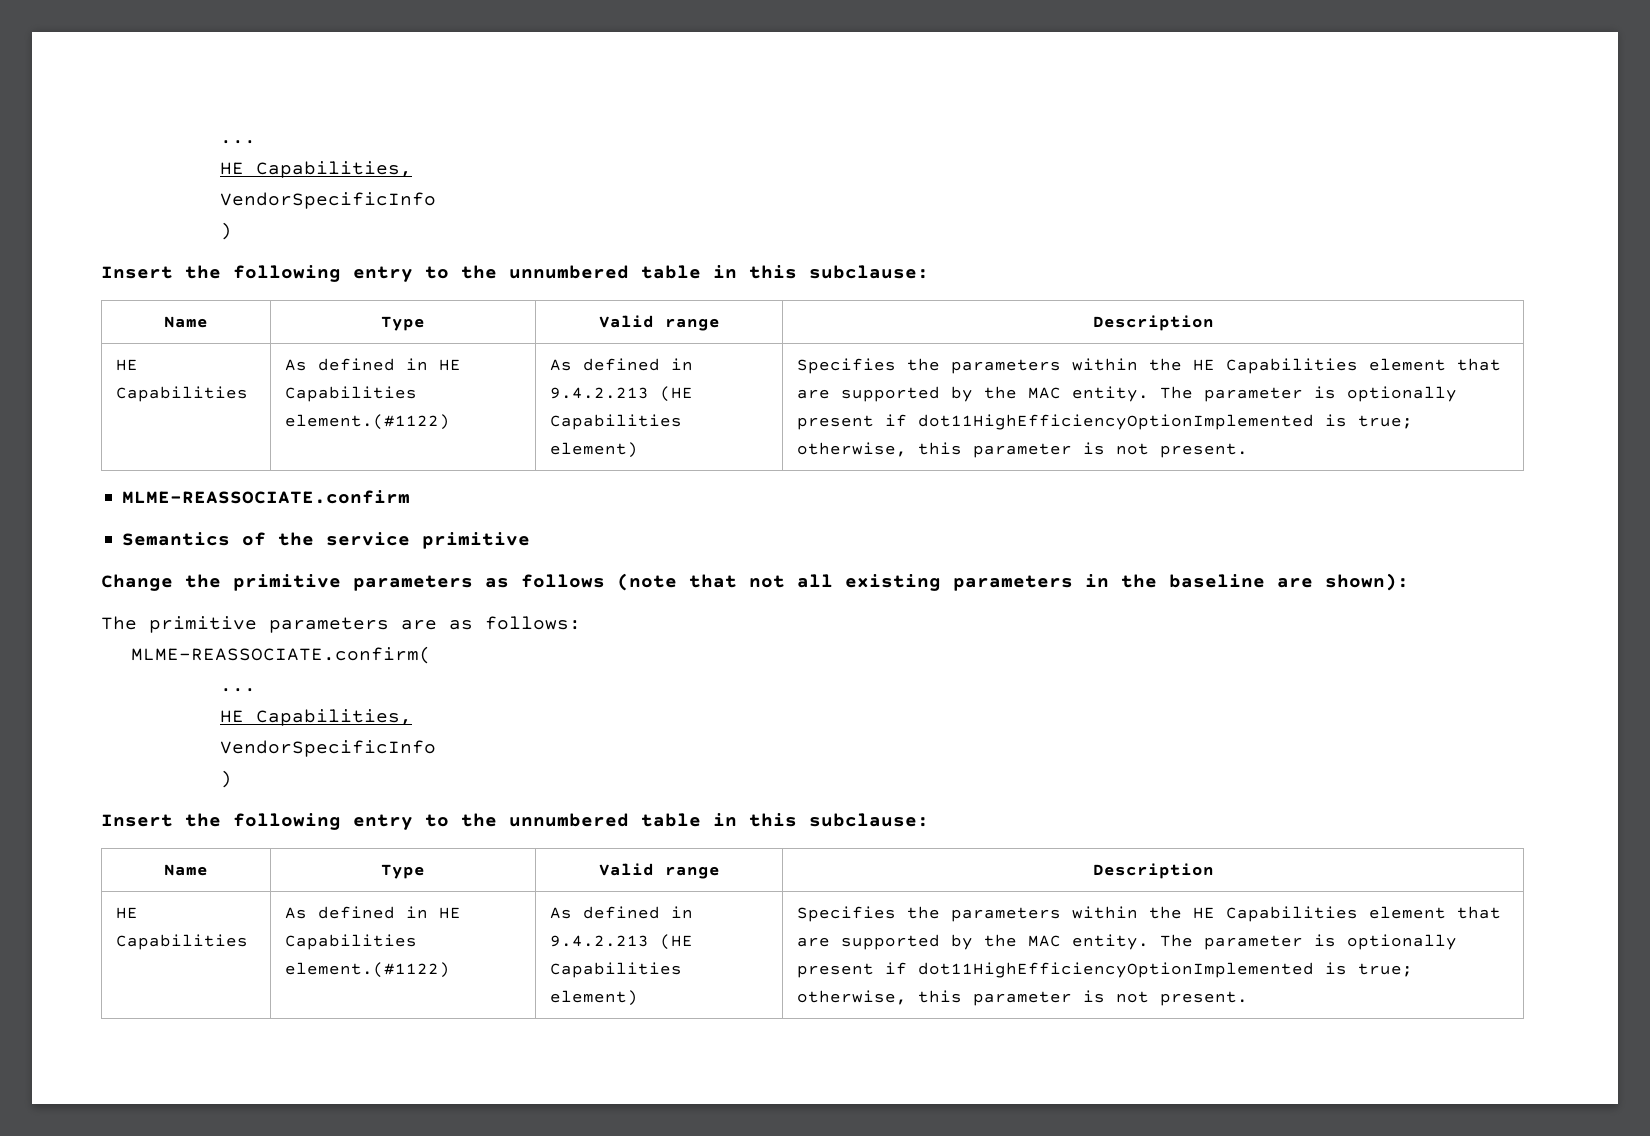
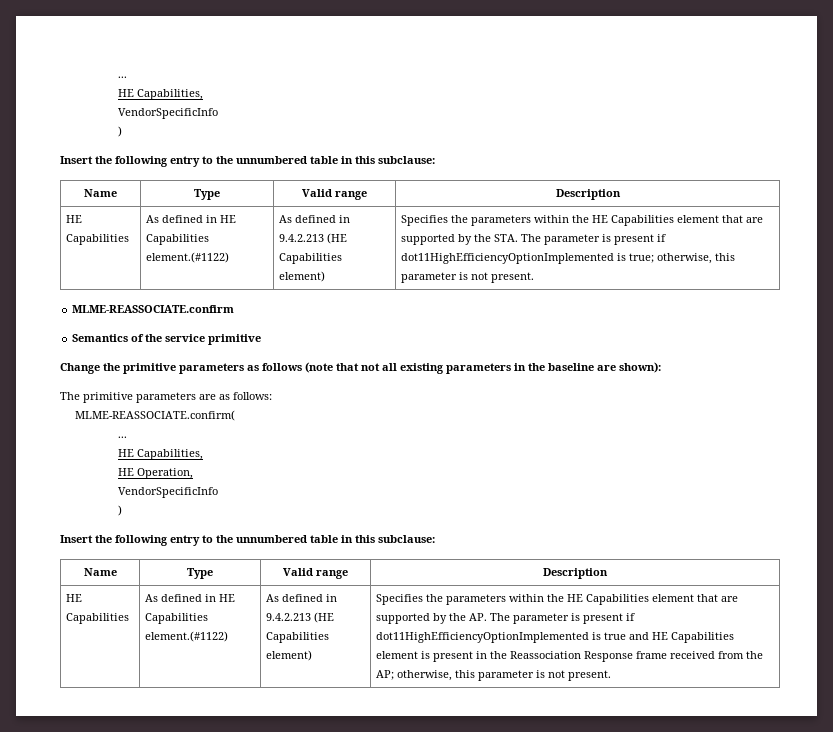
[1028,386,1458,402] MAC entity. The parameter is optionally -> [494,234,612,245] STA. The parameter is
(413, 717) none -> [118,468,194,479] // HE Operation,
[1028,934,1458,950] [797,962,1414,978] MAC entity. The parameter is optionally present if dot11HighEfficiencyOptionImplemented is true; -> [469,613,636,624] [376,632,735,643] [376,651,764,662] [376,670,395,680] AP. The parameter is present if dot11HighEfficiencyOptionImplemented is true and HE Capabilities element is present in the Reassociation Response frame received from the AP;

